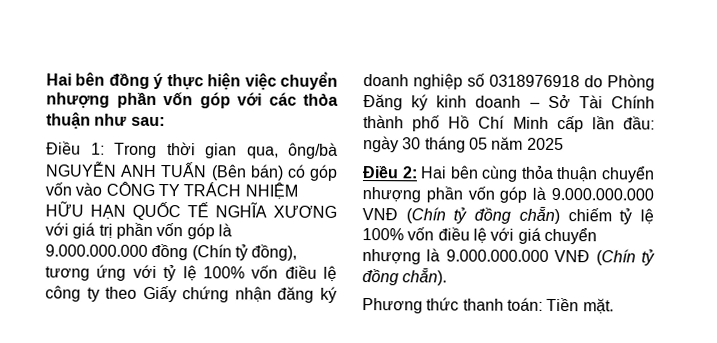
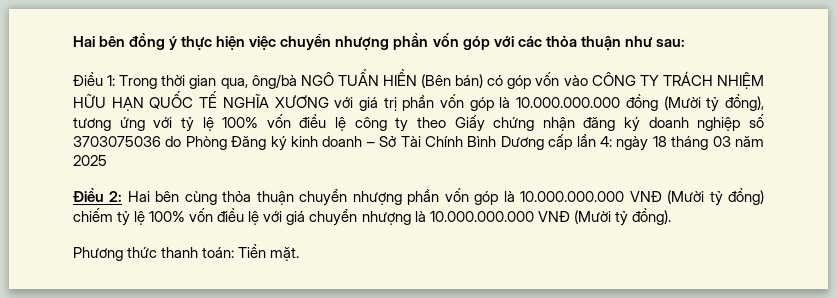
[45,161,208,178] NGUYỄN ANH TUẤN -> [300,69,417,86] NGÔ TUẤN HIỀN
[45,243,232,261] 9.000.000.000 đồng (Chín -> [516,94,701,111] 10.000.000.000 đồng (Mười
[489,74,580,88] 0318976918 -> [73,136,161,147] 3703075036
[363,115,655,133] [363,136,488,153] thành phố Hồ Chí Minh cấp lần đầu: ngày 30 tháng 05 -> [467,134,731,151] Bình Dương cấp lần 4: ngày 18 tháng 03
[551,187,654,201] [362,206,560,225] 9.000.000.000 VNĐ (Chín tỷ đồng chẵn) -> [520,188,765,206] 10.000.000.000 VNĐ (Mười tỷ đồng)
[445,249,655,266] [362,268,448,286] 9.000.000.000 VNĐ (Chín tỷ đồng chẵn). -> [429,208,671,226] 10.000.000.000 VNĐ (Mười tỷ đồng).

